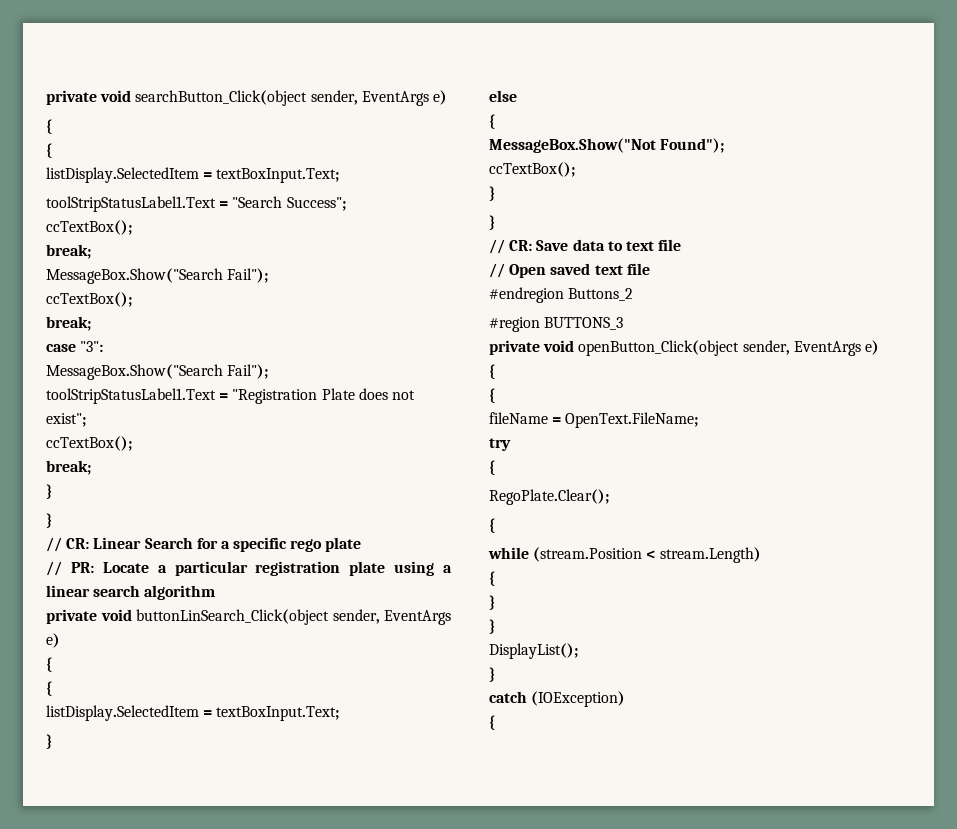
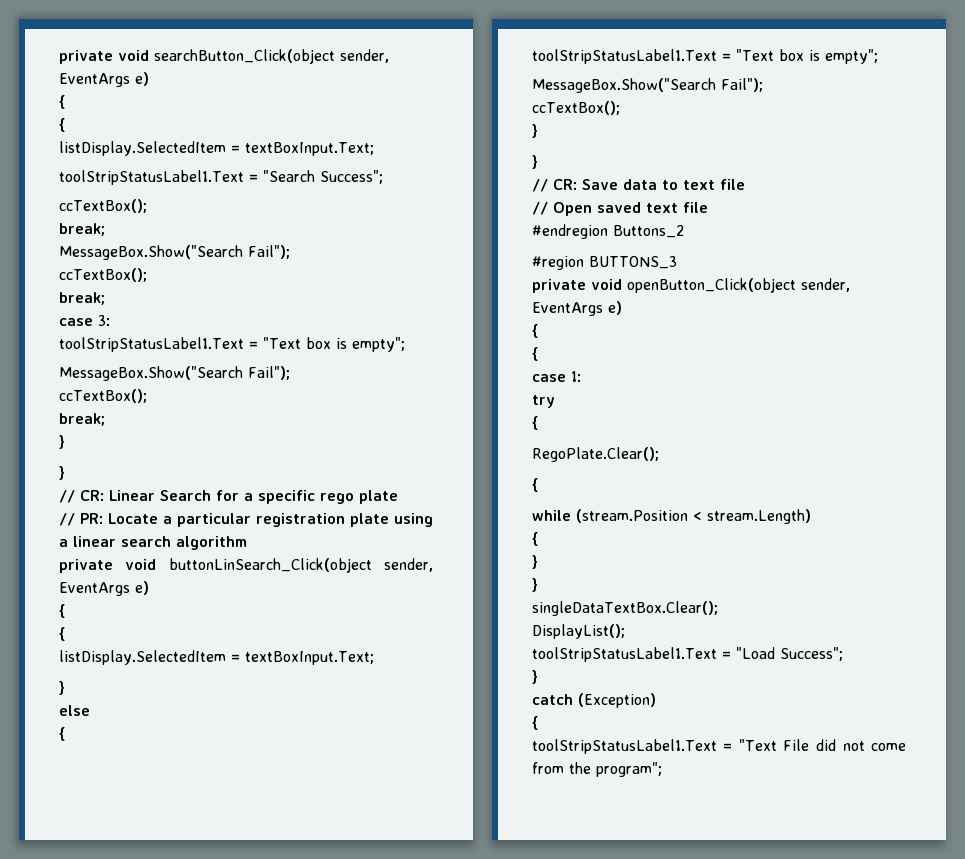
[80,341,104,352] [46,364,269,380] [46,388,415,404] [46,413,86,427] "3": // MessageBox.Show("Search Fail"); // toolStripStatusLabel1.Text = "Registration Plate does not exist"; -> [98,315,110,326] [59,337,405,352] [59,366,290,381] 3: // toolStripStatusLabel1.Text = "Text box is empty"; // MessageBox.Show("Search Fail");
[489,138,725,153] MessageBox.Show("Not Found"); -> [532,49,878,64] [532,78,763,93] toolStripStatusLabel1.Text = "Text box is empty"; // MessageBox.Show("Search Fail");
[489,412,699,428] fileName = OpenText.FileName; -> [532,371,581,382] case 1:
(495, 626) none -> [532,601,718,616] // singleDataTextBox.Clear();
(578, 651) none -> [532,647,843,662] // toolStripStatusLabel1.Text = "Load Success";
[531,691,626,707] [489,715,495,730] (IOException) // { -> [578,693,656,708] [532,716,538,730] [532,739,906,754] [532,762,662,777] (Exception) // { // toolStripStatusLabel1.Text = "Text File did not come from the program";

